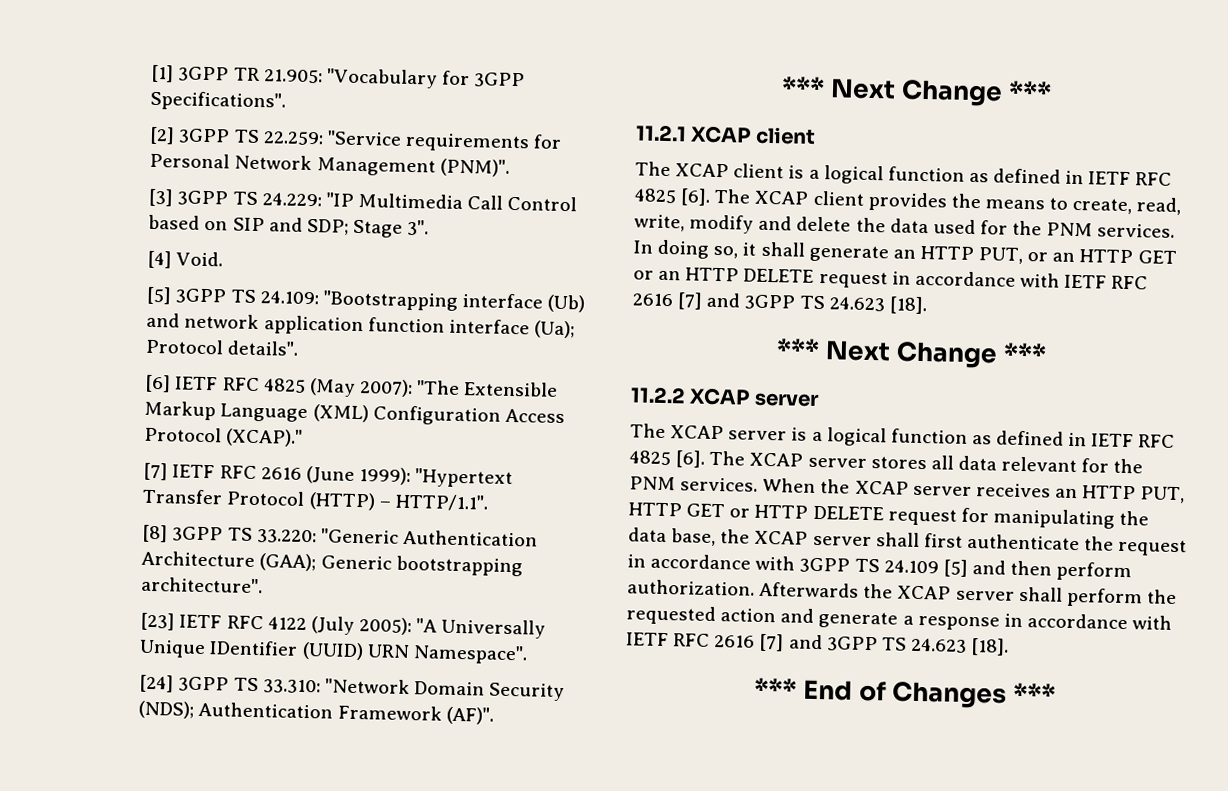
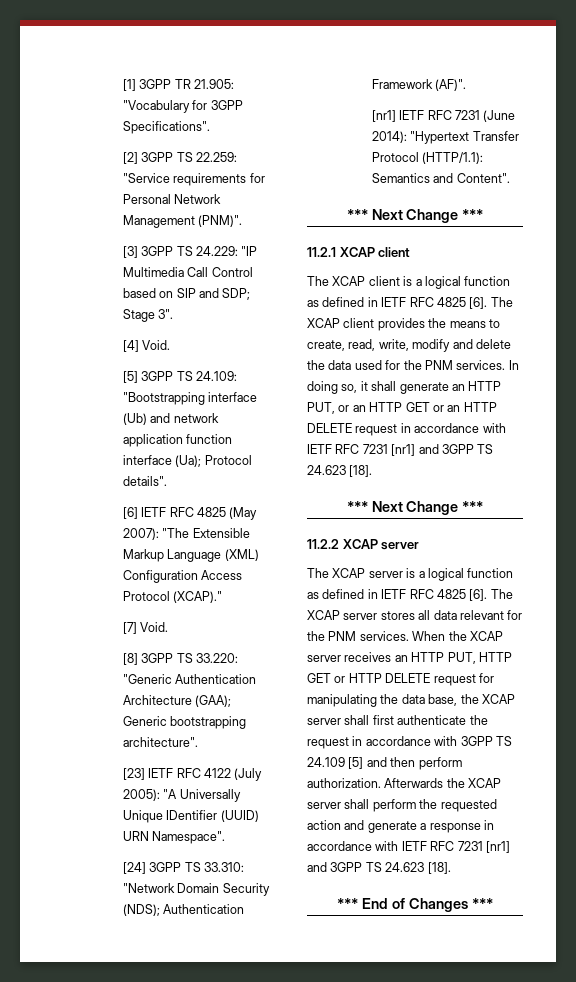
[172,464,514,489] [142,488,489,512] IETF RFC 2616 (June 1999): "Hypertext Transfer Protocol (HTTP) – HTTP/1.1". -> [140,622,169,632] Void.
(494, 715) none -> [371,110,516,122] [371,131,519,144] [371,152,484,164] [371,173,510,183] // [nr1] IETF RFC 7231 (June 2014): "Hypertext Transfer Protocol (HTTP/1.1): Semantics and Content".
[632,292,704,310] 2616 [7] -> [362,444,416,456] 7231 [nr1]
[714,633,785,652] 2616 [7] -> [457,841,510,853] 7231 [nr1]

